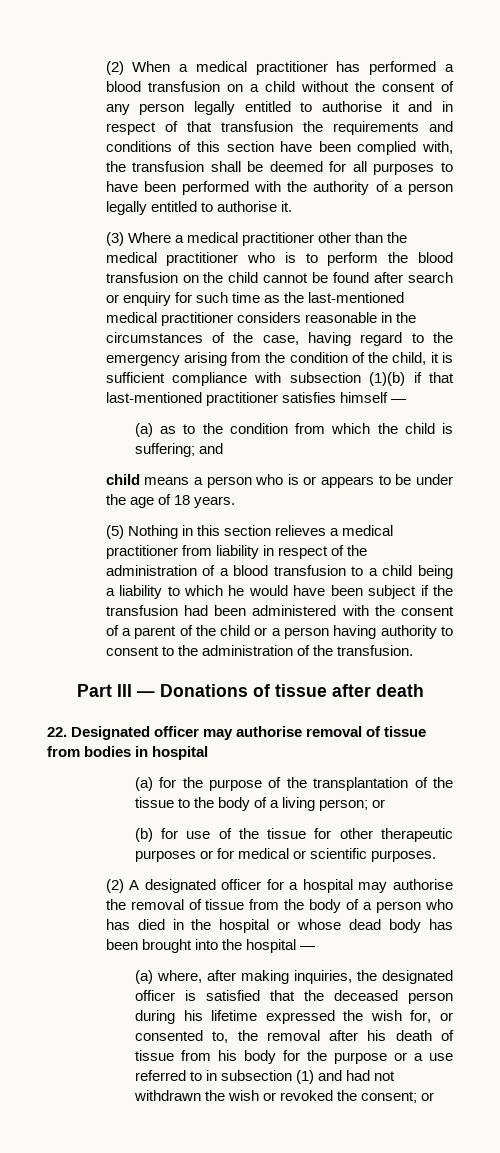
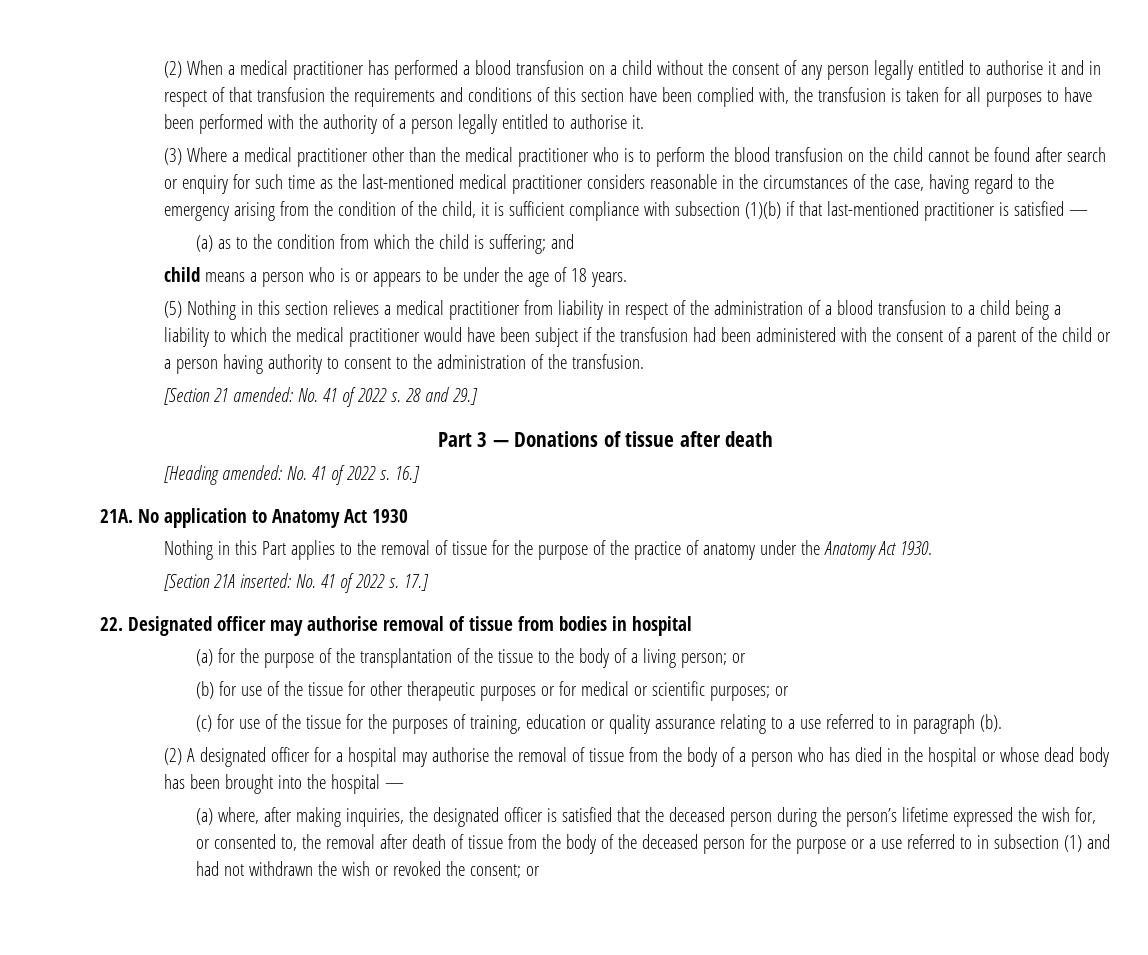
[210,161,323,172] shall be deemed -> [891,87,940,102] is taken
[281,392,388,403] satisfies himself -> [999,201,1065,216] is satisfied
[228,585,245,596] he -> [272,327,421,347] the medical practitioner
[76,684,132,697] // Part III -> [164,387,479,407] [437,432,488,447] // [Section 21 amended: No. 41 of 2022 s. 28 and 29.] // Part 3
(424, 690) none -> [164,465,421,485] [100,508,408,528] [164,540,933,560] [164,573,430,593] // [Heading amended: No. 41 of 2022 s. 16.] // 21A. No application to Anatomy Act 1930 // Nothing in this Part applies to the removal of tissue for the purpose of the practice of anatomy under the Anatomy Act 1930. // [Section 21A inserted: No. 41 of 2022 s. 17.]
[371,850,437,862] purposes. -> [710,686,790,701] [196,714,1003,734] purposes; or // (c) for use of the tissue for the purposes of training, education or quality assurance relating to a use referred to in paragraph (b).
[183,1010,203,1021] his -> [822,807,898,827] the person’s
[367,1030,387,1041] his -> (409, 841) none
[217,1050,276,1064] his body -> [542,834,746,854] the body of the deceased person

